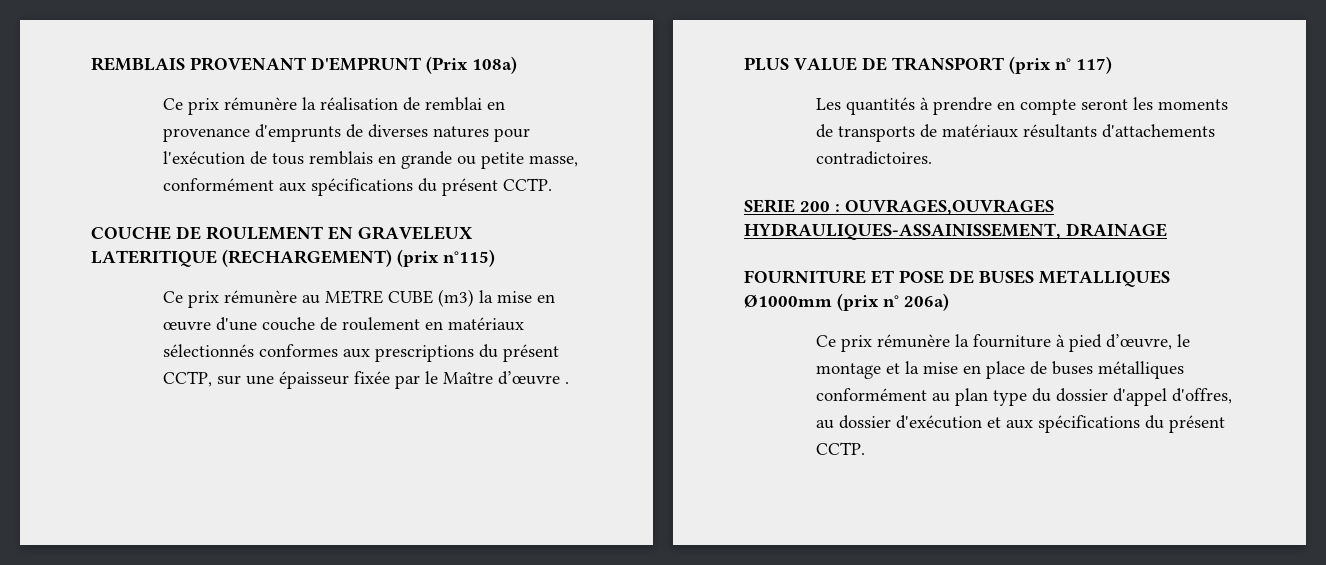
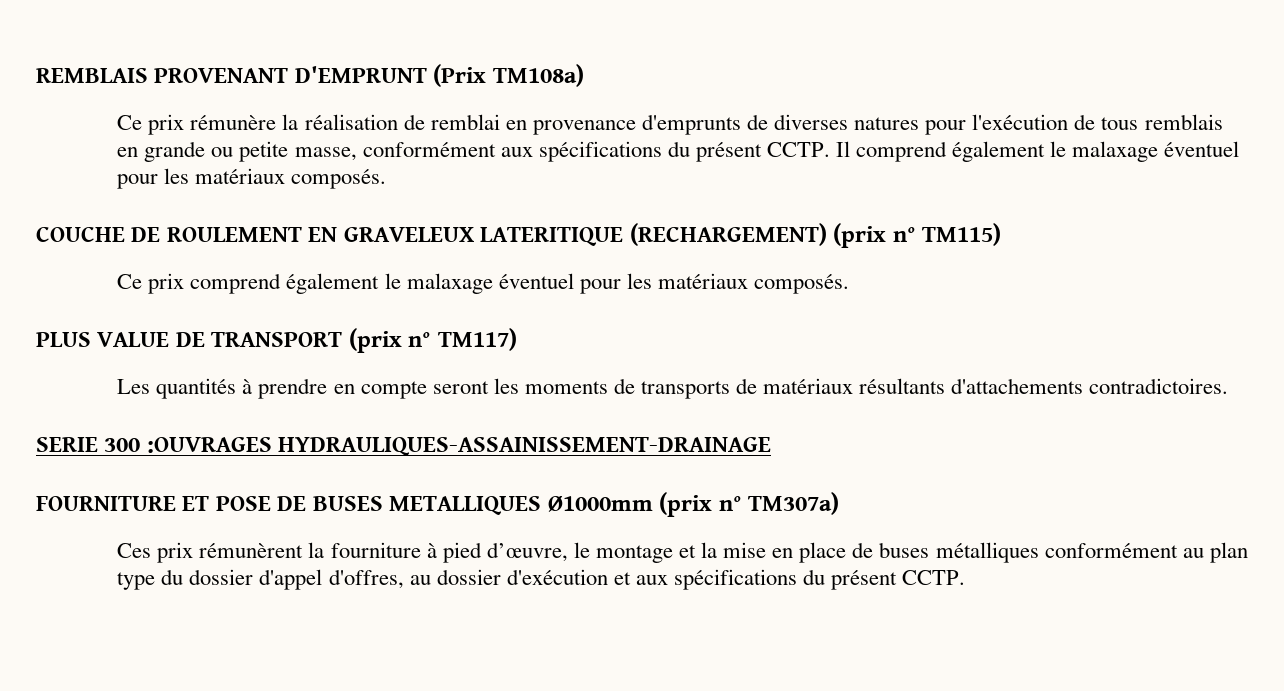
[472,56,517,74] 108a) -> [492,64,584,87] TM108a)
(552, 184) none -> [836,141,1240,162] [117,168,387,189] Il comprend également le malaxage éventuel pour les matériaux composés.
[443,249,495,267] [162,289,555,308] [162,317,524,331] [162,344,559,362] [162,371,569,389] n°115) // Ce prix rémunère au METRE CUBE (m3) la mise en œuvre d'une couche de roulement en matériaux sélectionnés conformes aux prescriptions du présent CCTP, sur une épaisseur fixée par le Maître d’œuvre . -> [892,223,1002,246] [117,273,850,294] n° TM115) // Ce prix comprend également le malaxage éventuel pour les matériaux composés.
[1076,56,1112,74] 117) -> [437,328,517,351] TM117)
[800,199,1054,215] [744,223,1167,240] 200 : OUVRAGES,OUVRAGES HYDRAULIQUES-ASSAINISSEMENT, DRAINAGE -> [104,437,772,456] 300 :OUVRAGES HYDRAULIQUES-ASSAINISSEMENT-DRAINAGE
[904,293,949,311] [815,334,950,352] 206a) // Ce prix rémunère -> [748,492,840,515] [117,542,304,563] TM307a) // Ces prix rémunèrent

